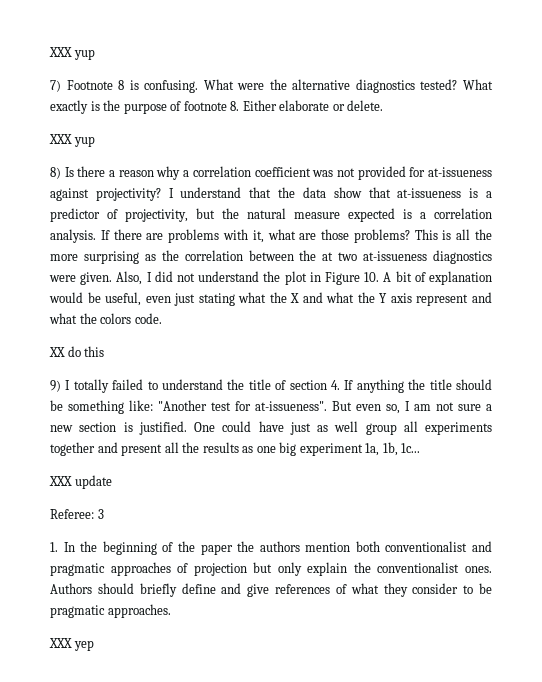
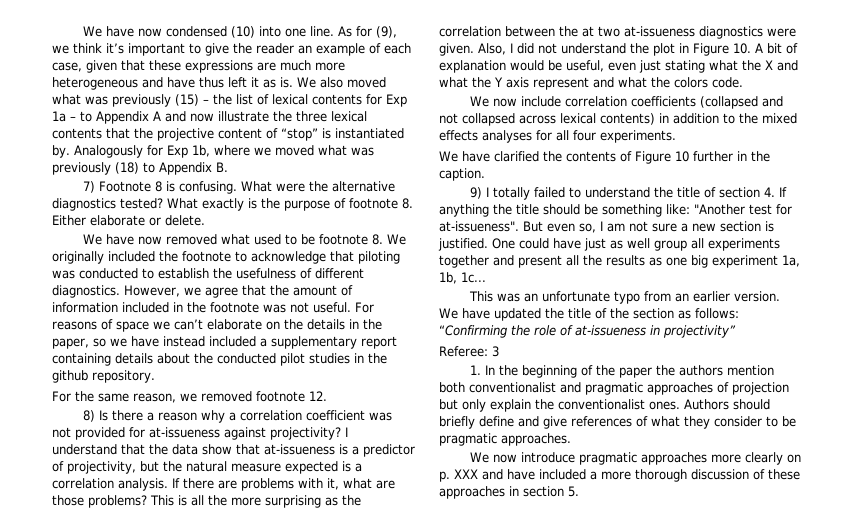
[49,47,95,60] XXX yup -> [83,26,398,38] [52,43,411,56] [52,60,345,73] [52,77,386,90] [52,94,407,107] [52,111,367,124] [52,128,404,141] [52,145,374,158] [52,162,228,175] We have now condensed (10) into one line. As for (9), we think it’s important to give the reader an example of each case, given that these expressions are much more heterogeneous and have thus left it as is. We also moved what was previously (15) – the list of lexical contents for Exp 1a – to Appendix A and now illustrate the three lexical contents that the projective content of “stop” is instantiated by. Analogously for Exp 1b, where we moved what was previously (18) to Appendix B.
[49,134,95,147] XXX yup -> [83,234,407,245] [52,251,400,264] [52,268,364,279] [52,285,353,298] [52,302,374,313] [52,319,382,332] [52,336,397,349] [52,353,387,366] [52,370,155,383] [52,391,327,403] We have now removed what used to be footnote 8. We originally included the footnote to acknowledge that piloting was conducted to establish the usefulness of different diagnostics. However, we agree that the amount of information included in the footnote was not useful. For reasons of space we can’t elaborate on the details in the paper, so we have instead included a supplementary report containing details about the conducted pilot studies in the github repository. // For the same reason, we removed footnote 12.
[49,346,105,357] XX do this -> [470,96,784,109] [439,113,797,126] [439,130,676,143] [439,151,770,164] [439,168,485,181] We now include correlation coefficients (collapsed and not collapsed across lexical contents) in addition to the mixed effects analyses for all four experiments. // We have clarified the contents of Figure 10 further in the caption.
[49,475,112,489] XXX update -> [469,291,781,304] [439,308,739,321] [439,325,736,338] This was an unfortunate typo from an earlier version. We have updated the title of the section as follows: “Confirming the role of at-issueness in projectivity”
[49,638,94,651] XXX yep -> [470,452,802,465] [439,469,800,482] [439,486,579,499] We now introduce pragmatic approaches more clearly on p. XXX and have included a more thorough discussion of these approaches in section 5.

